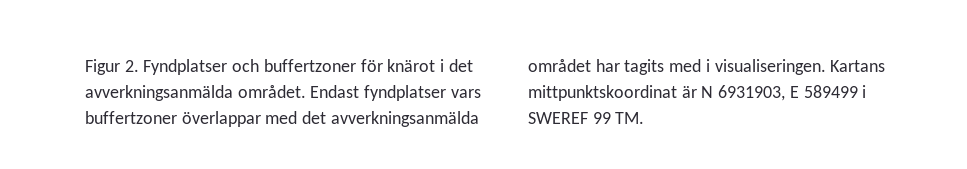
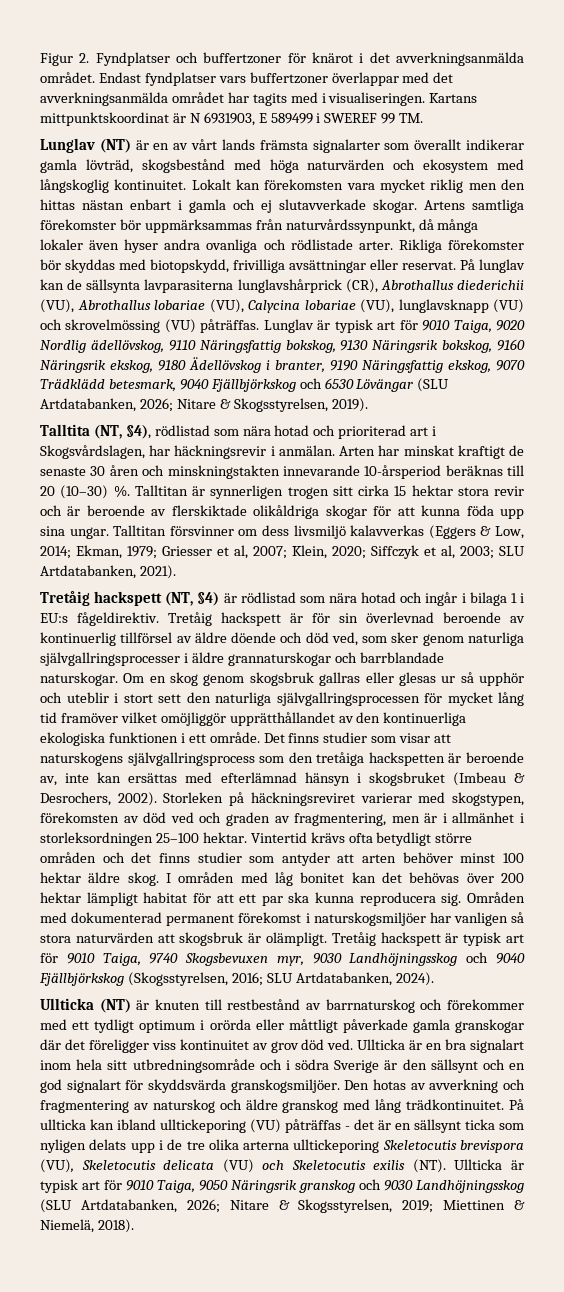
(645, 118) none -> [40,138,524,153] [40,159,524,173] [40,179,525,193] [40,199,524,213] [40,219,479,233] [40,239,524,253] [40,259,525,273] [40,279,524,293] [40,299,524,313] [40,319,525,333] [40,339,525,353] [40,357,525,373] [40,378,450,392] [40,398,368,412] [40,424,437,439] [40,445,524,459] [40,465,524,479] [40,485,524,499] [40,505,524,519] [40,525,525,539] [40,545,525,559] [40,565,176,579] [40,591,525,606] [40,612,525,626] [40,632,524,646] [40,652,444,666] [40,672,525,686] [40,692,524,706] [40,712,467,726] [40,732,452,746] [40,752,524,766] [40,772,526,786] [40,792,524,806] [40,812,524,826] [40,832,473,846] [40,852,524,866] [40,872,524,886] [40,892,525,906] [40,912,524,926] [40,932,524,946] [40,952,525,966] [39,972,434,986] [40,998,524,1013] [40,1019,524,1033] [40,1039,524,1053] [40,1059,526,1073] [40,1079,525,1093] [40,1099,525,1113] [40,1119,524,1133] [40,1139,524,1153] [40,1159,524,1173] [40,1179,524,1193] [40,1199,525,1213] [40,1219,134,1233] // Lunglav (NT) är en av vårt lands främsta signalarter som överallt indikerar gamla lövträd, skogsbestånd med höga naturvärden och ekosystem med långskoglig kontinuitet. Lokalt kan förekomsten vara mycket riklig men den hittas nästan enbart i gamla och ej slutavverkade skogar. Artens samtliga förekomster bör uppmärksammas från naturvårdssynpunkt, då många lokaler även hyser andra ovanliga och rödlistade arter. Rikliga förekomster bör skyddas med biotopskydd, frivilliga avsättningar eller reservat. På lunglav kan de sällsynta lavparasiterna lunglavshårprick (CR), Abrothallus diederichii (VU), Abrothallus lobariae (VU), Calycina lobariae (VU), lunglavsknapp (VU) och skrovelmössing (VU) påträffas. Lunglav är typisk art för 9010 Taiga, 9020 Nordlig ädellövskog, 9110 Näringsfattig bokskog, 9130 Näringsrik bokskog, 9160 Näringsrik ekskog, 9180 Ädellövskog i branter, 9190 Näringsfattig ekskog, 9070 Trädklädd betesmark, 9040 Fjällbjörkskog och 6530 Lövängar (SLU Artdatabanken, 2026; Nitare & Skogsstyrelsen, 2019). // Talltita (NT, §4), rödlistad som nära hotad och prioriterad art i Skogsvårdslagen, har häckningsrevir i anmälan. Arten har minskat kraftigt de senaste 30 åren och minskningstakten innevarande 10-årsperiod beräknas till 20 (10–30) %. Talltitan är synnerligen trogen sitt cirka 15 hektar stora revir och är beroende av flerskiktade olikåldriga skogar för att kunna föda upp sina ungar. Talltitan försvinner om dess livsmiljö kalavverkas (Eggers & Low, 2014; Ekman, 1979; Griesser et al, 2007; Klein, 2020; Siffczyk et al, 2003; SLU Artdatabanken, 2021). // Tretåig hackspett (NT, §4) är rödlistad som nära hotad och ingår i bilaga 1 i EU:s fågeldirektiv. Tretåig hackspett är för sin överlevnad beroende av kontinuerlig tillförsel av äldre döende och död ved, som sker genom naturliga självgallringsprocesser i äldre grannaturskogar och barrblandade naturskogar. Om en skog genom skogsbruk gallras eller glesas ur så upphör och uteblir i stort sett den naturliga självgallringsprocessen för mycket lång tid framöver vilket omöjliggör upprätthållandet av den kontinuerliga ekologiska funktionen i ett område. Det finns studier som visar att naturskogens självgallringsprocess som den tretåiga hackspetten är beroende av, inte kan ersättas med efterlämnad hänsyn i skogsbruket (Imbeau & Desrochers, 2002). Storleken på häckningsreviret varierar med skogstypen, förekomsten av död ved och graden av fragmentering, men är i allmänhet i storleksordningen 25–100 hektar. Vintertid krävs ofta betydligt större områden och det finns studier som antyder att arten behöver minst 100 hektar äldre skog. I områden med låg bonitet kan det behövas över 200 hektar lämpligt habitat för att ett par ska kunna reproducera sig. Områden med dokumenterad permanent förekomst i naturskogsmiljöer har vanligen så stora naturvärden att skogsbruk är olämpligt. Tretåig hackspett är typisk art för 9010 Taiga, 9740 Skogsbevuxen myr, 9030 Landhöjningsskog och 9040 Fjällbjörkskog (Skogsstyrelsen, 2016; SLU Artdatabanken, 2024). // Ullticka (NT) är knuten till restbestånd av barrnaturskog och förekommer med ett tydligt optimum i orörda eller måttligt påverkade gamla granskogar där det föreligger viss kontinuitet av grov död ved. Ullticka är en bra signalart inom hela sitt utbredningsområde och i södra Sverige är den sällsynt och en god signalart för skyddsvärda granskogsmiljöer. Den hotas av avverkning och fragmentering av naturskog och äldre granskog med lång trädkontinuitet. På ullticka kan ibland ulltickeporing (VU) påträffas - det är en sällsynt ticka som nyligen delats upp i de tre olika arterna ulltickeporing Skeletocutis brevispora (VU), Skeletocutis delicata (VU) och Skeletocutis exilis (NT). Ullticka är typisk art för 9010 Taiga, 9050 Näringsrik granskog och 9030 Landhöjningsskog (SLU Artdatabanken, 2026; Nitare & Skogsstyrelsen, 2019; Miettinen & Niemelä, 2018).

